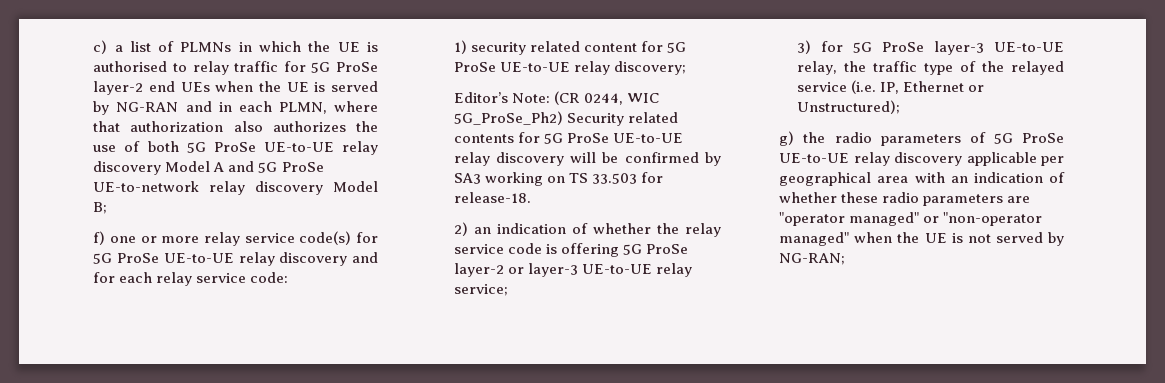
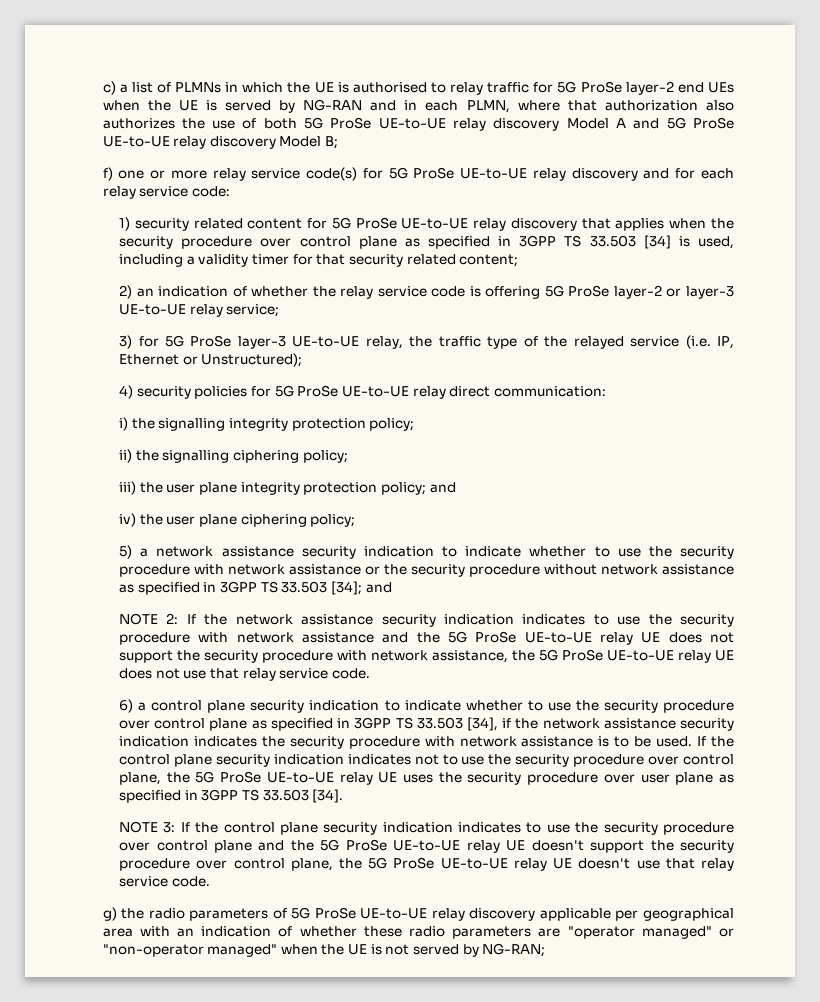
[93,181,200,192] UE-to-network -> [102,136,170,147] UE-to-UE
[613,61,686,75] [453,91,659,105] [453,111,678,126] [453,132,683,144] [453,152,721,166] [453,172,663,186] [453,192,531,203] discovery; // Editor’s Note: (CR 0244, WIC 5G_ProSe_Ph2) Security related contents for 5G ProSe UE-to-UE relay discovery will be confirmed by SA3 working on TS 33.503 for release-18. -> [510,218,735,231] [119,235,734,249] [119,254,519,267] discovery that applies when the security procedure over control plane as specified in 3GPP TS 33.503 [34] is used, including a validity timer for that security related content;
(900, 107) none -> [119,385,606,399] [119,417,415,431] [119,449,348,463] [119,481,456,495] [119,513,356,527] [119,545,735,559] [119,564,734,577] [119,581,392,595] [119,613,735,627] [119,631,735,645] [119,649,734,663] [119,668,370,681] [119,699,734,713] [119,717,734,731] [119,736,734,749] [119,754,734,767] [119,771,734,785] [119,789,344,803] [119,821,735,835] [119,839,734,853] [119,857,735,871] [119,876,210,887] // 4) security policies for 5G ProSe UE-to-UE relay direct communication: // i) the signalling integrity protection policy; // ii) the signalling ciphering policy; // iii) the user plane integrity protection policy; and // iv) the user plane ciphering policy; // 5) a network assistance security indication to indicate whether to use the security procedure with network assistance or the security procedure without network assistance as specified in 3GPP TS 33.503 [34]; and // NOTE 2: If the network assistance security indication indicates to use the security procedure with network assistance and the 5G ProSe UE-to-UE relay UE does not support the security procedure with network assistance, the 5G ProSe UE-to-UE relay UE does not use that relay service code. // 6) a control plane security indication to indicate whether to use the security procedure over control plane as specified in 3GPP TS 33.503 [34], if the network assistance security indication indicates the security procedure with network assistance is to be used. If the control plane security indication indicates not to use the security procedure over control plane, the 5G ProSe UE-to-UE relay UE uses the security procedure over user plane as specified in 3GPP TS 33.503 [34]. // NOTE 3: If the control plane security indication indicates to use the security procedure over control plane and the 5G ProSe UE-to-UE relay UE doesn't support the security procedure over control plane, the 5G ProSe UE-to-UE relay UE doesn't use that relay service code.

